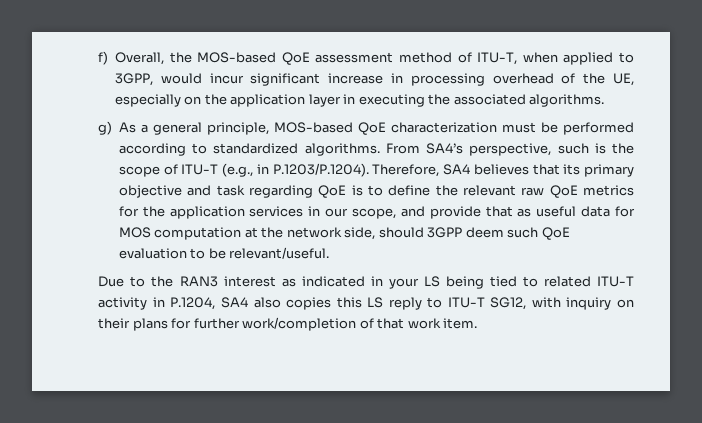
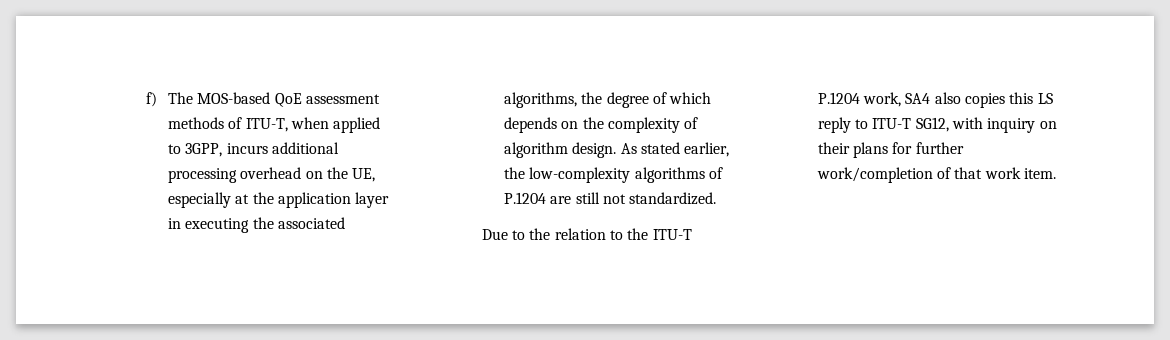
[114,52,192,65] Overall, the -> [167,92,193,104] The
[398,52,452,63] method -> [167,117,224,129] methods
[160,73,403,86] would incur significant increase in -> [226,142,339,154] incurs additional
[561,73,576,84] of -> [305,171,323,179] on
[184,96,202,105] on -> [235,194,250,204] at
[529,94,605,107] [98,121,634,135] [118,143,635,156] [118,163,634,177] [118,185,634,198] [118,206,635,219] [118,227,570,240] [118,247,330,259] [98,276,634,289] [98,297,216,310] algorithms. // g) As a general principle, MOS-based QoE characterization must be performed according to standardized algorithms. From SA4’s perspective, such is the scope of ITU-T (e.g., in P.1203/P.1204). Therefore, SA4 believes that its primary objective and task regarding QoE is to define the relevant raw QoE metrics for the application services in our scope, and provide that as useful data for MOS computation at the network side, should 3GPP deem such QoE evaluation to be relevant/useful. // Due to the RAN3 interest as indicated in your LS being tied to related ITU-T activity in P.1204, -> [503,92,712,108] [503,117,699,133] [503,142,730,158] [503,167,723,183] [503,192,717,205] [481,228,692,240] [817,92,901,107] algorithms, the degree of which depends on the complexity of algorithm design. As stated earlier, the low-complexity algorithms of P.1204 are still not standardized. // Due to the relation to the ITU-T P.1204 work,

